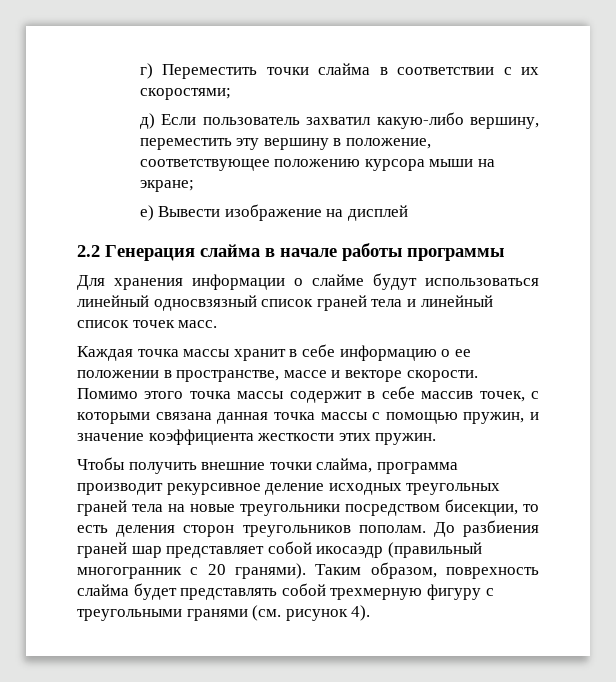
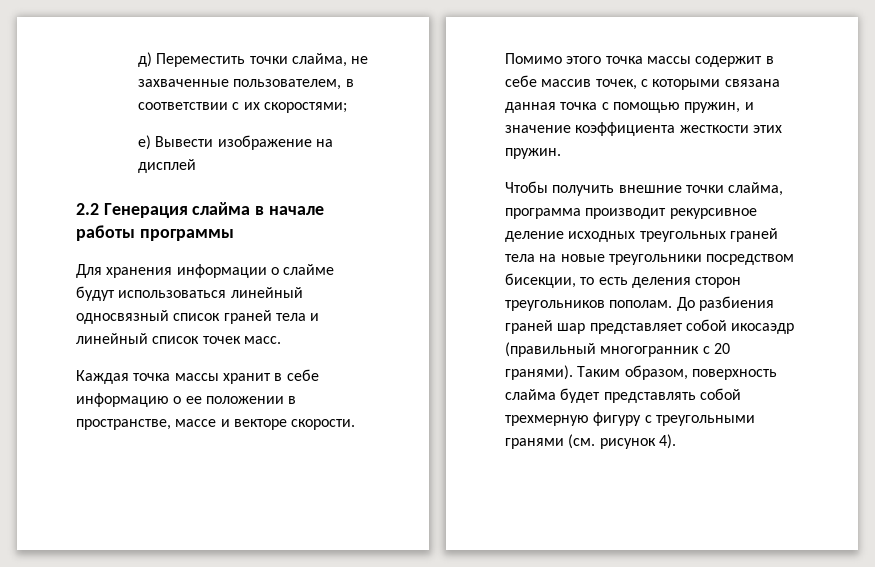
[139,63,153,79] г) -> [137,52,152,67] д)
[318,63,371,75] слайма -> [291,53,369,67] [137,79,342,90] слайма, не захваченные пользователем,
[139,112,539,129] [139,138,431,150] [139,159,495,171] [139,180,194,192] // д) Если пользователь захватил какую-либо вершину, переместить эту вершину в положение, соответствующее положению курсора мыши на экране; -> (347, 107) none
[153,295,257,311] односвзязный -> [76,310,169,324] односвязный
[320,412,368,420] массы -> (598, 106) none
[445,567,539,579] поврехность -> [691,369,777,380] поверхность

